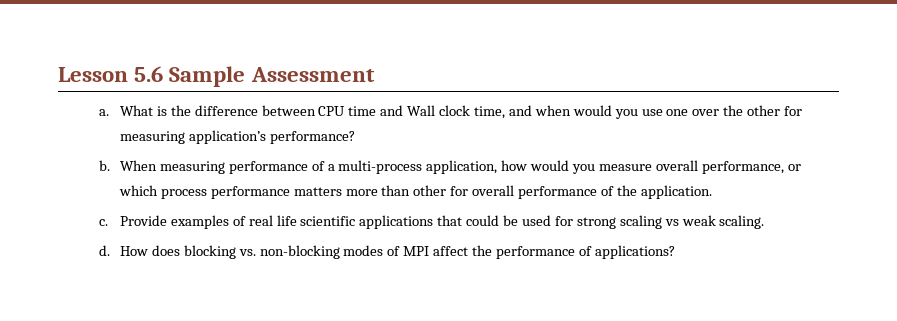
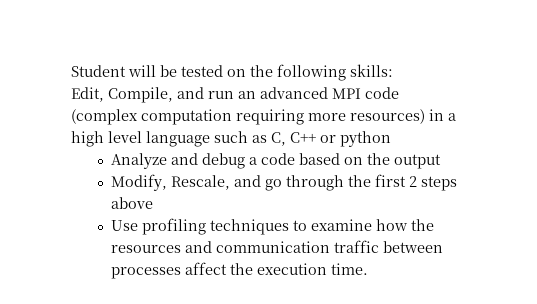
[58,66,375,87] [99,105,803,119] [119,130,355,144] [99,160,801,174] [118,185,712,199] [99,215,765,229] [99,245,675,259] Lesson 5.6 Sample Assessment // a. What is the difference between CPU time and Wall clock time, and when would you use one over the other for measuring application’s performance? // b. When measuring performance of a multi-process application, how would you measure overall performance, or which process performance matters more than other for overall performance of the application. // c. Provide examples of real life scientific applications that could be used for strong scaling vs weak scaling. // d. How does blocking vs. non-blocking modes of MPI affect the performance of applications? -> [71,64,393,81] [71,87,399,103] [71,109,456,125] [71,131,391,147] [111,153,442,169] [111,174,458,191] [111,197,154,209] [111,218,435,235] [111,240,444,253] [111,262,369,279] Student will be tested on the following skills: // Edit, Compile, and run an advanced MPI code (complex computation requiring more resources) in a high level language such as C, C++ or python // Analyze and debug a code based on the output // Modify, Rescale, and go through the first 2 steps above // Use profiling techniques to examine how the resources and communication traffic between processes affect the execution time.

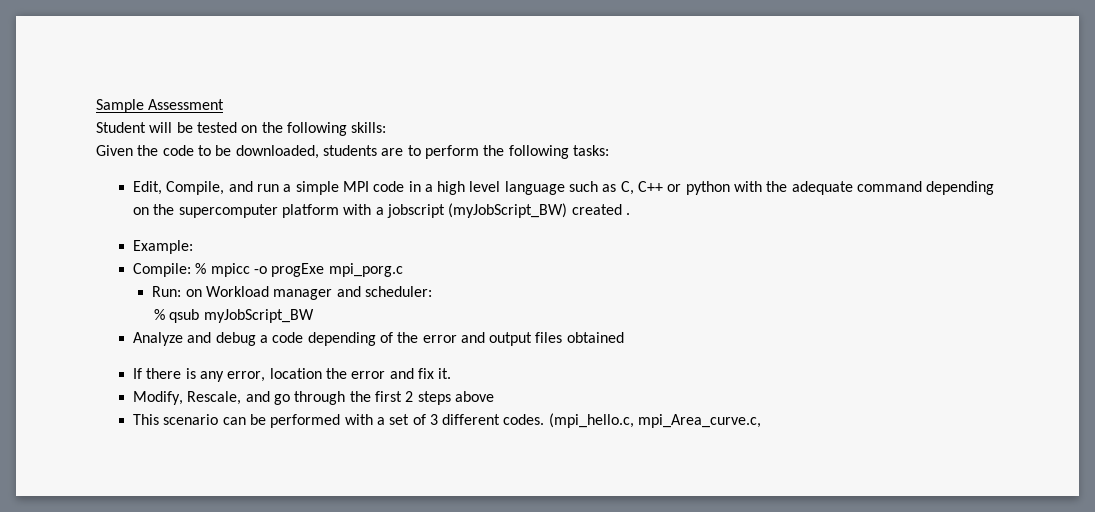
(71, 71) none -> [96,99,225,113] Sample Assessment //
[71,87,399,103] [71,109,425,125] Edit, Compile, and run an advanced MPI code (complex computation requiring more resources) -> [96,145,609,159] [132,181,405,195] Given the code to be downloaded, students are to perform the following tasks: // Edit, Compile, and run a simple MPI code
(391, 139) none -> [734,181,995,195] [132,203,630,218] [132,240,193,254] [132,263,403,277] [152,286,432,300] [154,309,314,323] with the adequate command depending on the supercomputer platform with a jobscript (myJobScript_BW) created . // Example: // Compile: % mpicc -o progExe mpi_porg.c // Run: on Workload manager and scheduler: // % qsub myJobScript_BW
[299,153,442,169] based on the output -> [307,332,624,346] [132,368,452,382] depending of the error and output files obtained // If there is any error, location the error and fix it.
[111,218,435,235] [111,240,444,253] [111,262,369,279] Use profiling techniques to examine how the resources and communication traffic between processes affect the execution time. -> [132,413,762,428] This scenario can be performed with a set of 3 different codes. (mpi_hello.c, mpi_Area_curve.c,

